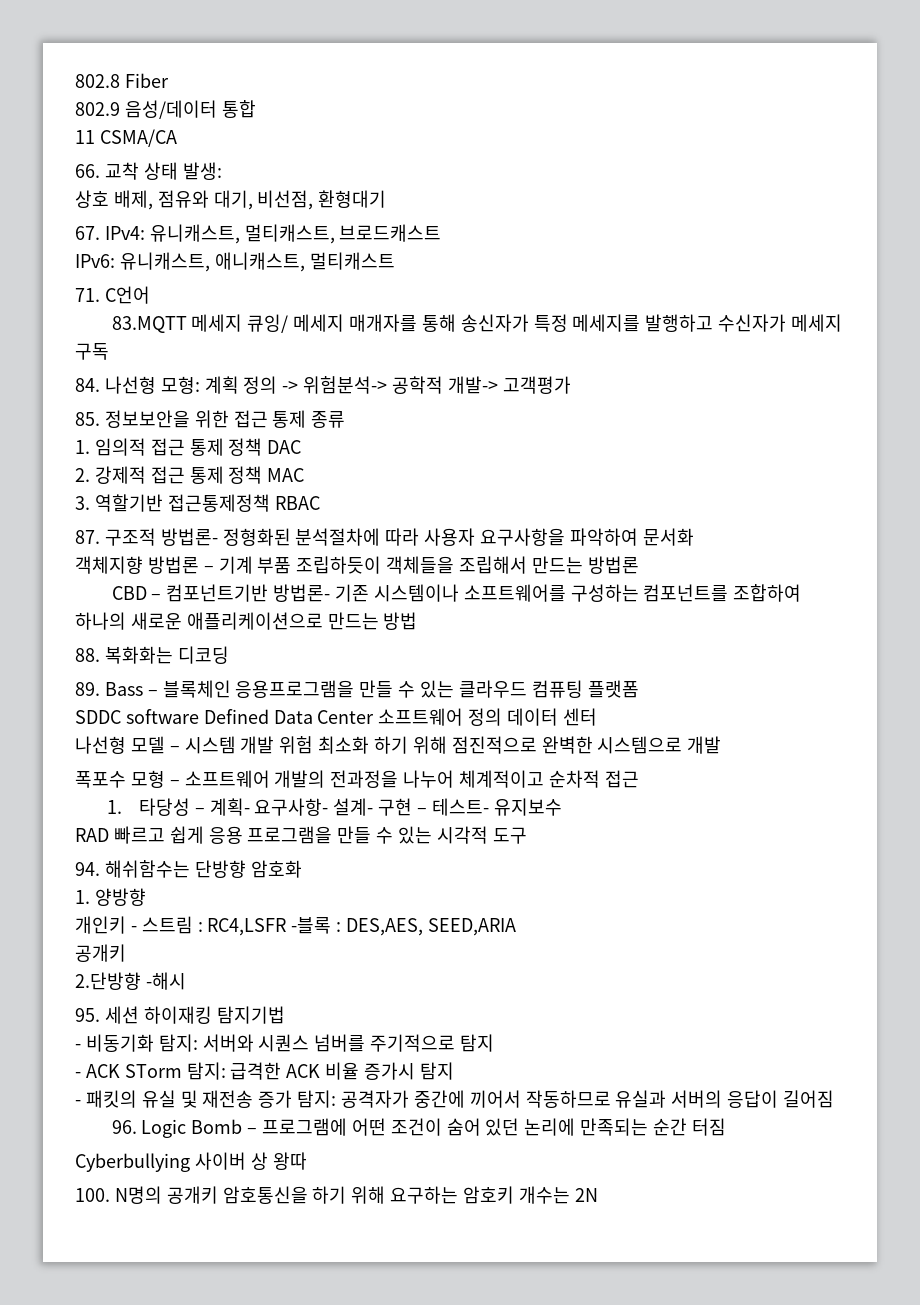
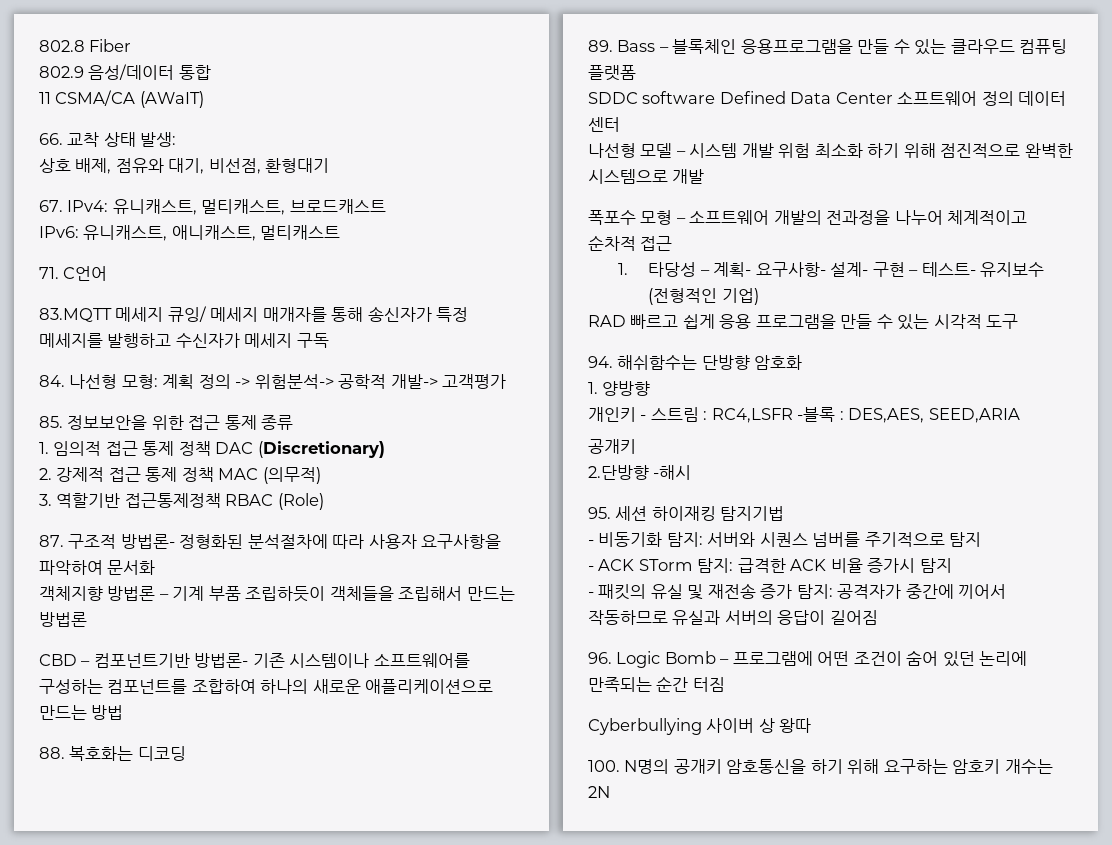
(177, 138) none -> [139,91,204,108] (AWaIT)
(302, 447) none -> [257,441,385,458] (Discretionary)
(305, 475) none -> [262,467,321,484] (의무적)
(320, 503) none -> [277,493,324,510] (Role)
[104,646,173,664] 복화화는 -> [69,746,134,761] 복호화는
(562, 807) none -> [648,288,759,305] (전형적인 기업)

